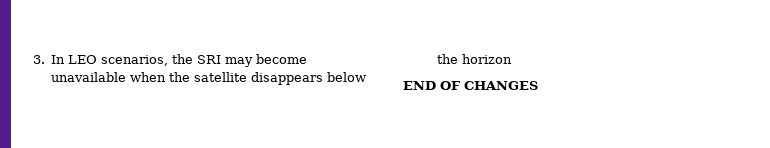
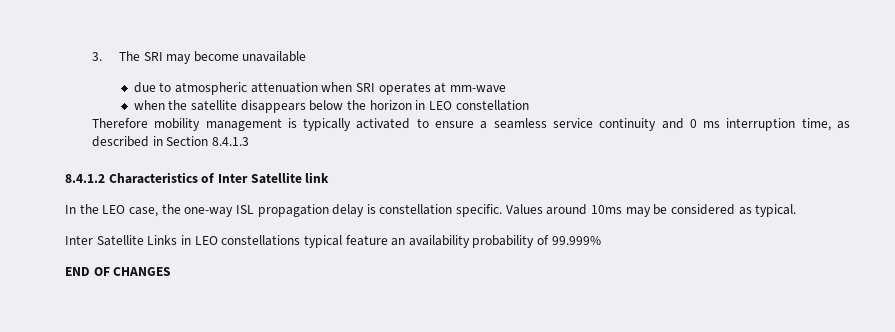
[51,54,194,66] In LEO scenarios, the -> [118,51,140,61] The
(127, 77) none -> [133,82,506,95] // due to atmospheric attenuation when SRI operates at mm-wave //
(513, 59) none -> [415,100,529,111] [91,118,851,131] [91,136,249,147] [65,172,330,184] [65,204,797,217] [65,235,601,248] in LEO constellation // Therefore mobility management is typically activated to ensure a seamless service continuity and 0 ms interruption time, as described in Section 8.4.1.3 // 8.4.1.2 Characteristics of Inter Satellite link // In the LEO case, the one-way ISL propagation delay is constellation specific. Values around 10ms may be considered as typical. // Inter Satellite Links in LEO constellations typical feature an availability probability of 99.999%

